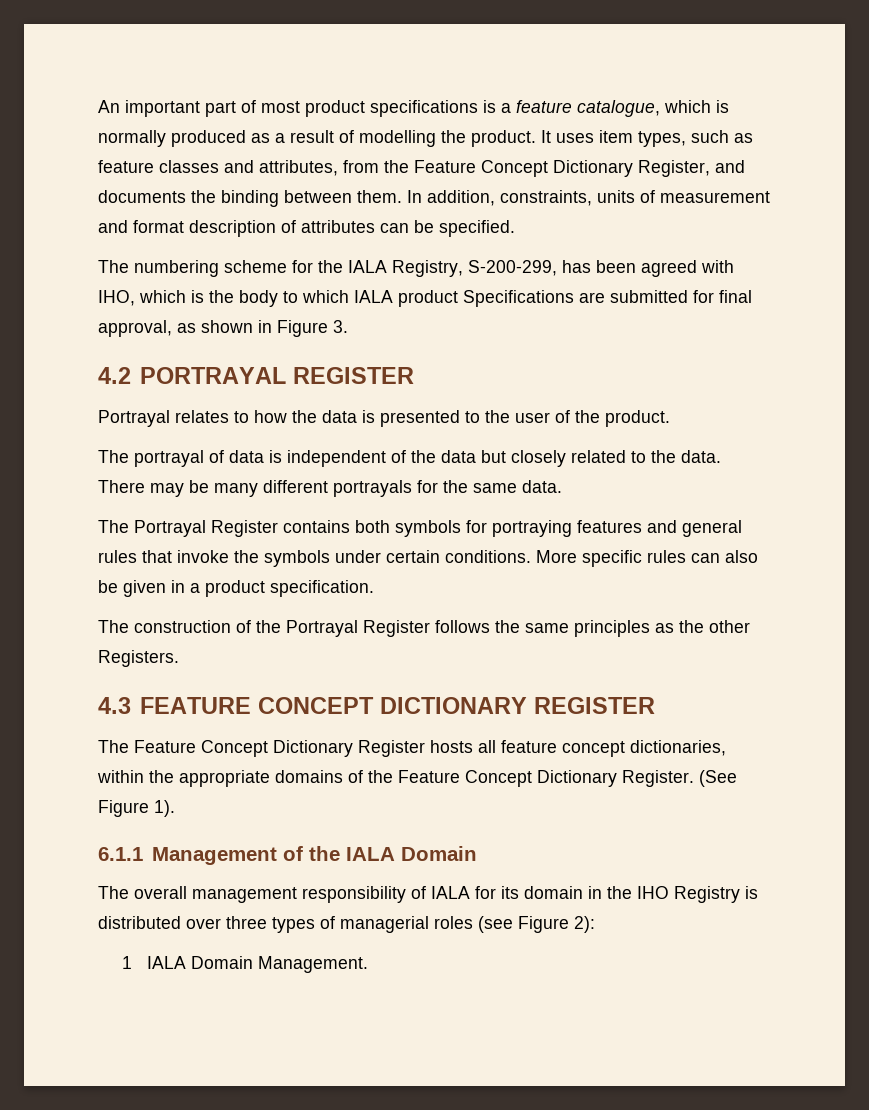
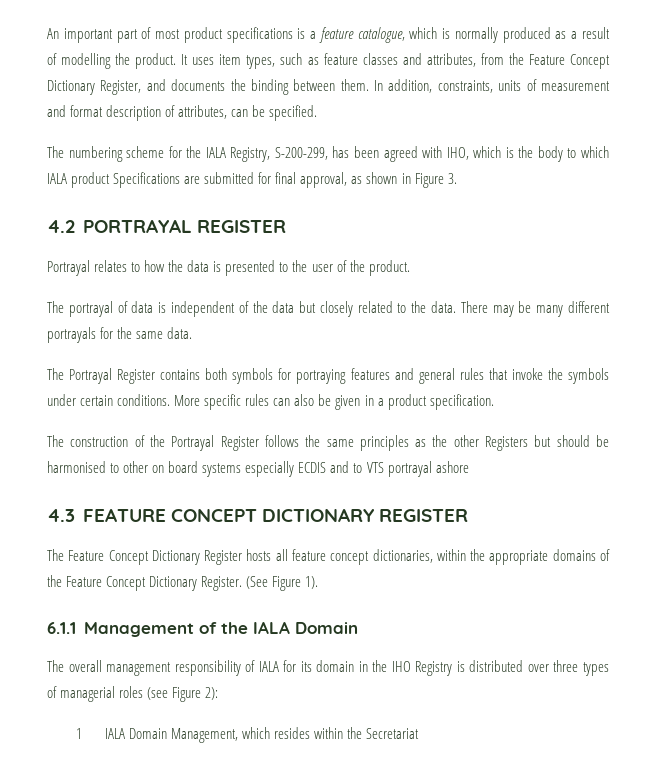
[301,220,375,233] attributes -> [178,105,228,119] attributes,
[98,650,179,667] Registers. -> [485,435,609,451] [47,461,469,477] Registers but should be harmonised to other on board systems especially ECDIS and to VTS portrayal ashore
[257,956,368,973] Management. -> [171,727,420,743] Management, which resides within the Secretariat

